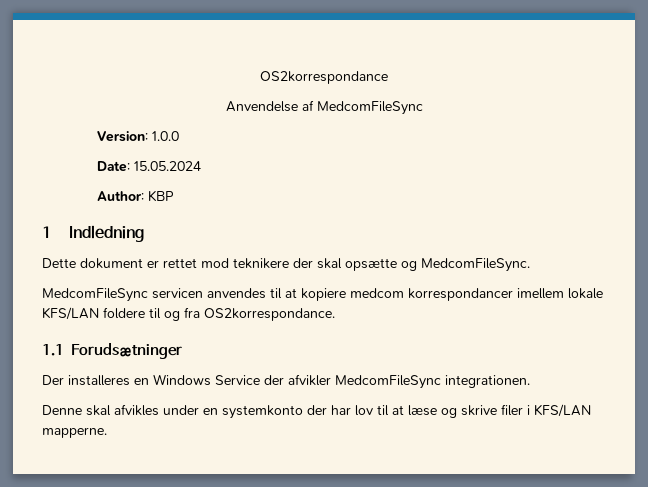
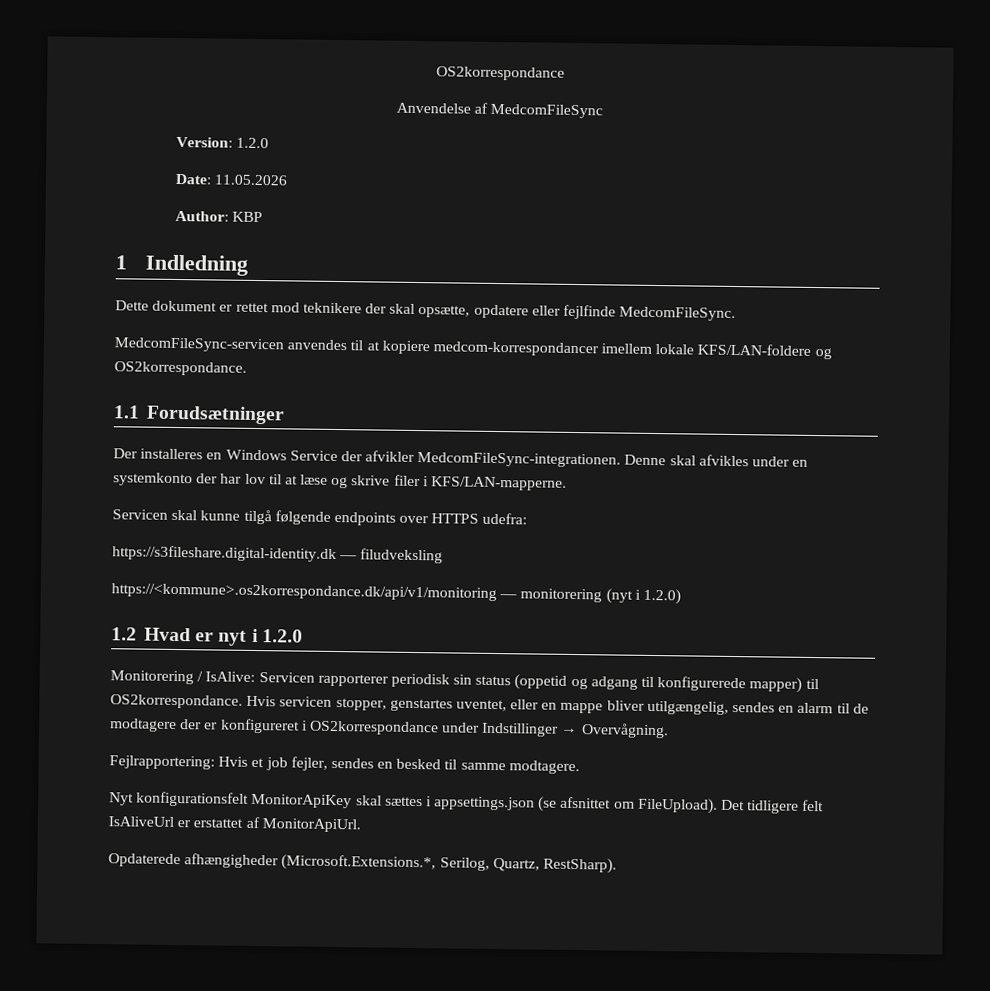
[151,131,179,141] 1.0.0 -> [236,137,270,149] 1.2.0
[133,161,201,171] 15.05.2024 -> [214,174,289,186] 11.05.2026
[345,258,417,271] opsætte og -> [418,304,617,320] opsætte, opdatere eller fejlfinde
[42,288,203,302] MedcomFileSync servicen -> [114,337,284,353] MedcomFileSync-servicen
[350,288,603,301] [42,307,200,321] medcom korrespondancer imellem lokale KFS/LAN foldere til og fra -> [432,341,832,360] medcom-korrespondancer imellem lokale KFS/LAN-foldere og
[335,375,530,389] MedcomFileSync integrationen. // -> [417,452,622,468] MedcomFileSync-integrationen.
[534,404,591,417] [42,427,107,438] KFS/LAN mapperne. -> [431,476,568,491] [112,509,528,526] [112,545,444,564] [111,583,681,605] [111,627,303,646] [110,670,819,693] [110,694,869,715] [110,718,669,739] [109,755,580,775] [109,791,825,814] [108,816,361,833] [108,853,617,874] KFS/LAN-mapperne. // Servicen skal kunne tilgå følgende endpoints over HTTPS udefra: // https://s3fileshare.digital-identity.dk — filudveksling // https://<kommune>.os2korrespondance.dk/api/v1/monitoring — monitorering (nyt i 1.2.0) // 1.2 Hvad er nyt i 1.2.0 // Monitorering / IsAlive: Servicen rapporterer periodisk sin status (oppetid og adgang til konfigurerede mapper) til OS2korrespondance. Hvis servicen stopper, genstartes uventet, eller en mappe bliver utilgængelig, sendes en alarm til de modtagere der er konfigureret i OS2korrespondance under Indstillinger → Overvågning. // Fejlrapportering: Hvis et job fejler, sendes en besked til samme modtagere. // Nyt konfigurationsfelt MonitorApiKey skal sættes i appsettings.json (se afsnittet om FileUpload). Det tidligere felt IsAliveUrl er erstattet af MonitorApiUrl. // Opdaterede afhængigheder (Microsoft.Extensions.*, Serilog, Quartz, RestSharp).

